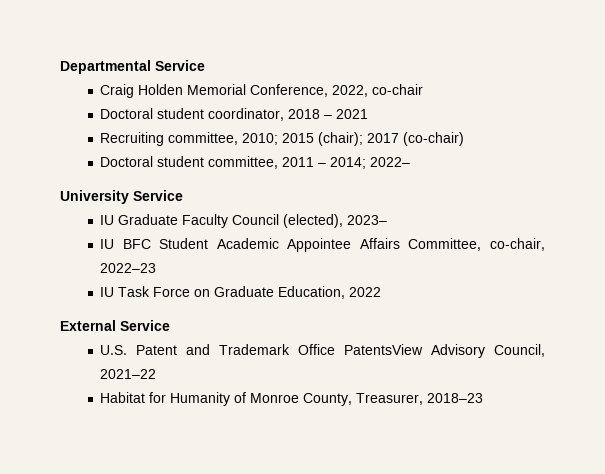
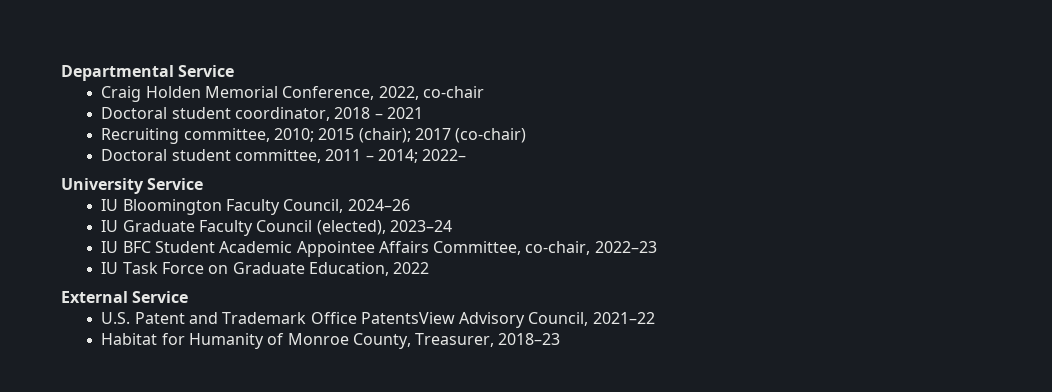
(183, 195) none -> [101,199,410,215] // IU Bloomington Faculty Council, 2024–26
[347,215,388,225] 2023– -> [389,220,452,232] 2023–24

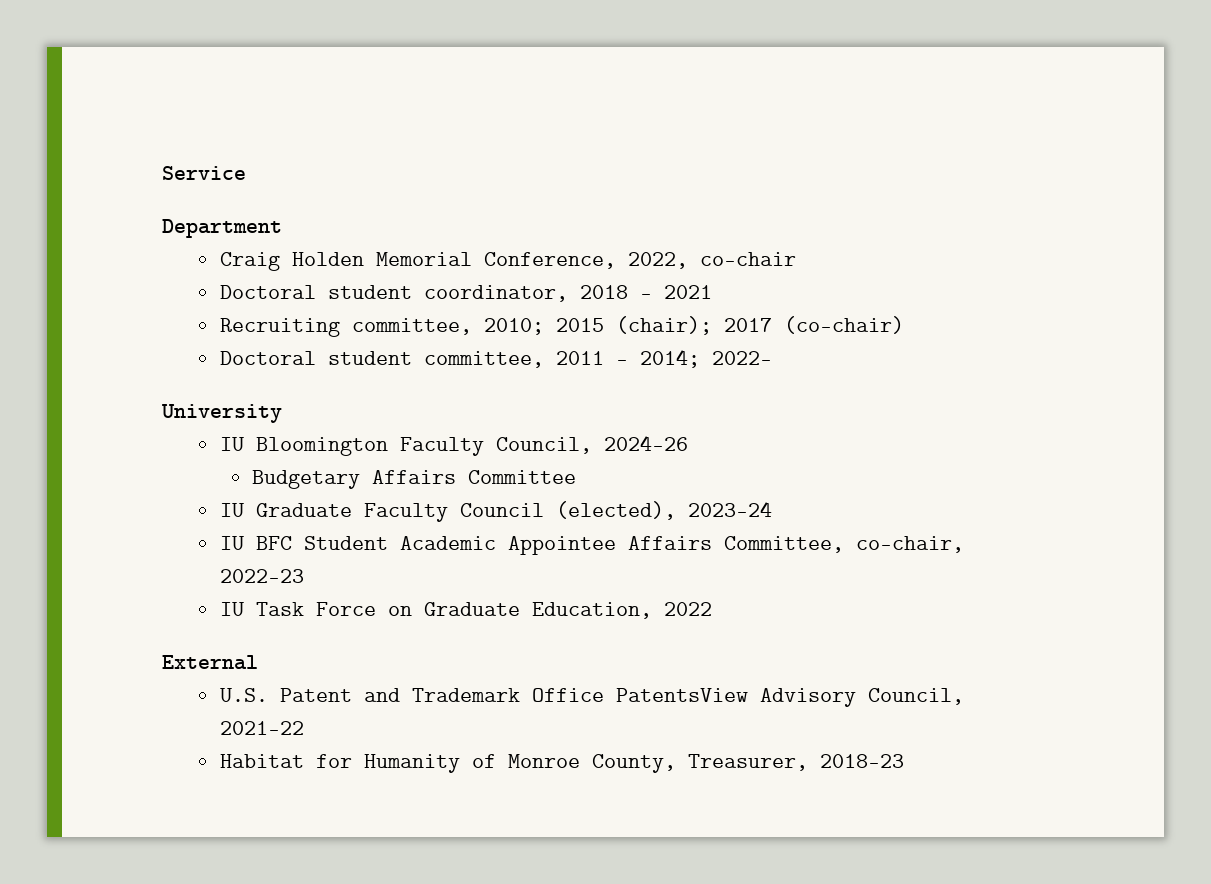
[61,65,235,81] Departmental Service -> [162,166,246,180] [162,219,282,238] Service // Department
[147,178,204,190] Service -> (282, 413) none
(410, 205) none -> [252,470,577,489] // Budgetary Affairs Committee
[132,291,189,303] Service -> (258, 662) none

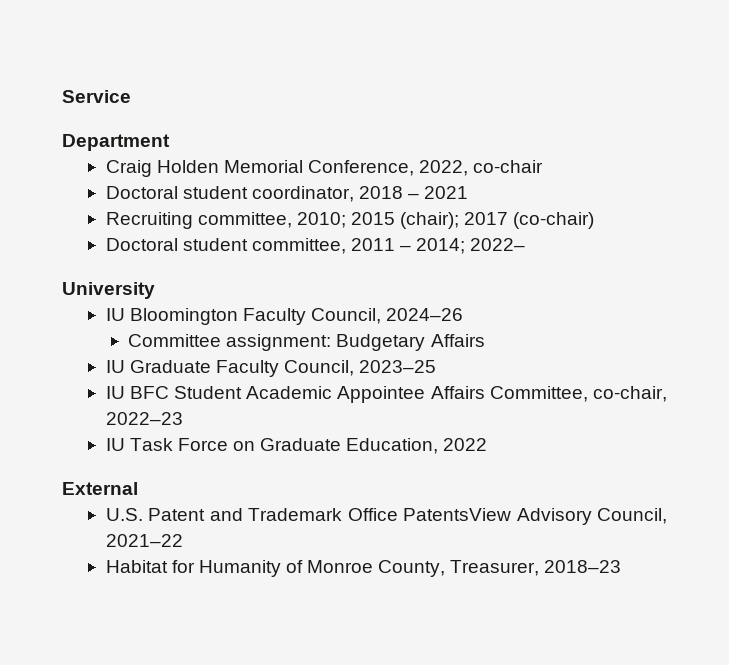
(688, 443) none -> [128,334,332,351] Committee assignment:
[468,470,577,484] Committee -> (485, 340) none
[459,501,772,520] Council (elected), 2023–24 -> [283,360,437,376] Council, 2023–25

